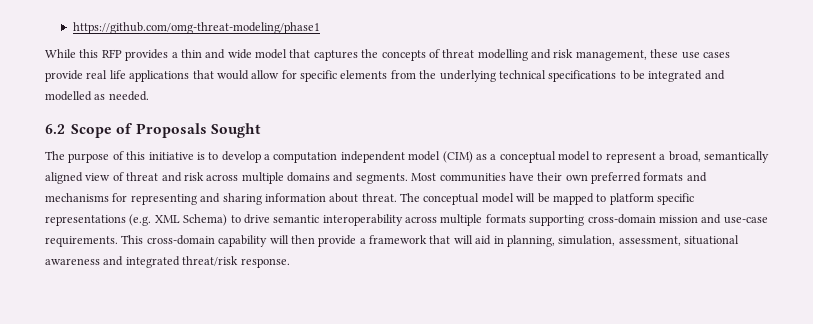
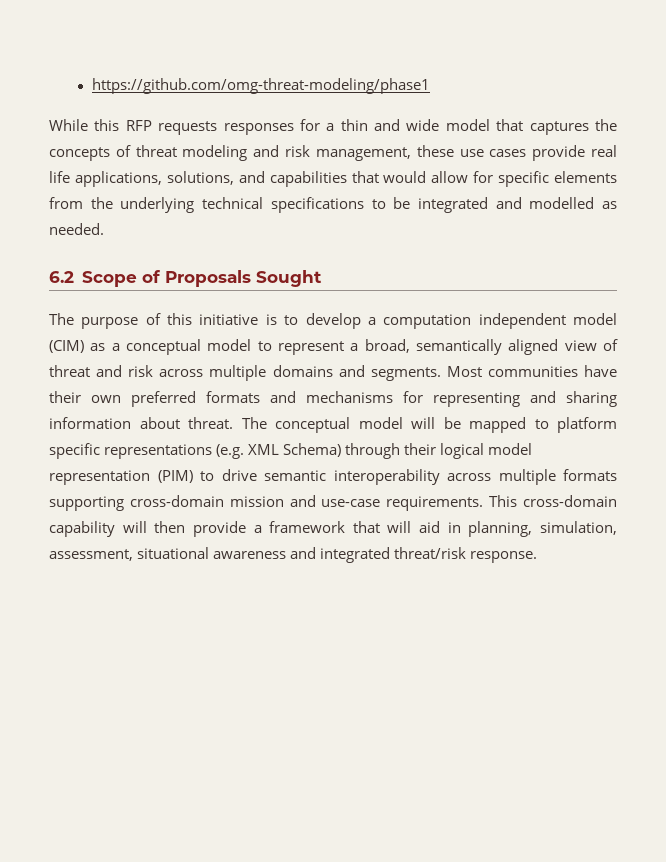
[125,49,169,61] provides -> [158,119,320,135] requests responses for
[477,49,528,61] modelling -> [182,145,248,161] modeling
[129,70,190,82] applications -> [74,171,347,187] applications, solutions, and capabilities
(228, 220) none -> [345,443,533,459] [49,470,193,485] through their logical model representation (PIM)

